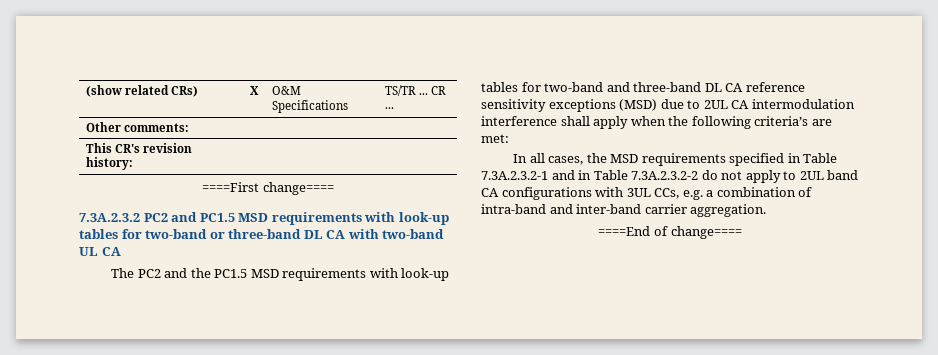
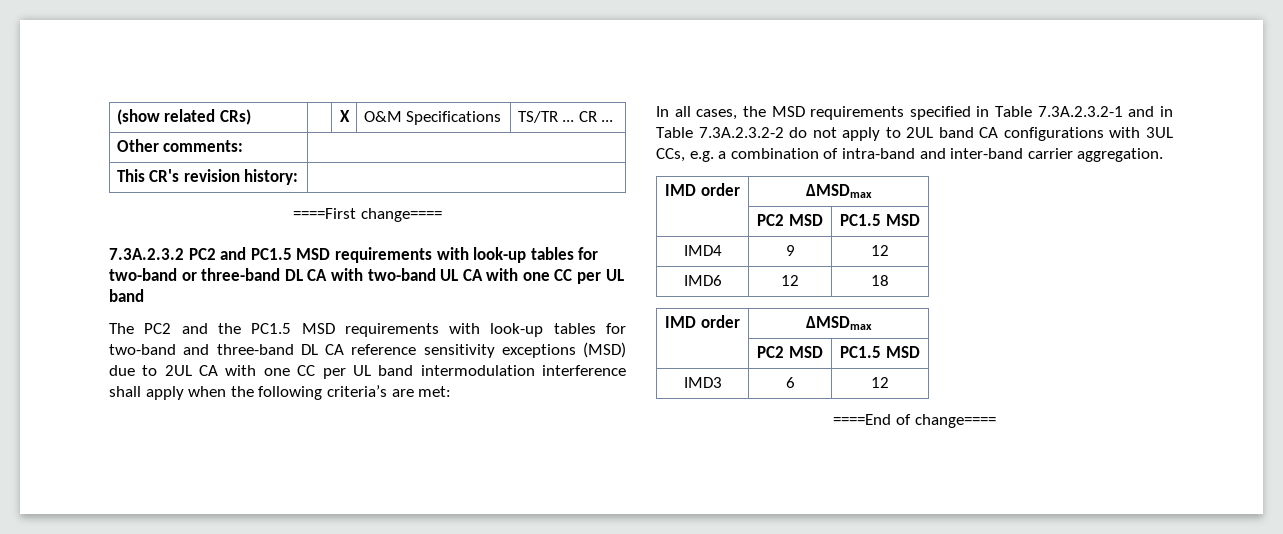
(121, 251) none -> [486,268,624,284] [109,289,144,302] with one CC per UL band
(750, 104) none -> [225,365,414,379] with one CC per UL band
(767, 210) none -> [665,183,740,196] [805,184,872,198] [757,214,823,226] [840,214,920,226] [683,245,722,256] [785,245,795,256] [871,245,889,256] [683,275,722,286] [781,275,799,286] [871,275,889,286] [665,315,740,328] [805,316,872,330] [757,346,823,358] [840,346,920,358] [683,377,722,388] [785,377,795,388] [871,377,889,388] // IMD order | ΔMSDmax // | PC2 MSD | PC1.5 MSD // IMD4 | 9 | 12 // IMD6 | 12 | 18 // IMD order | ΔMSDmax // | PC2 MSD | PC1.5 MSD // IMD3 | 6 | 12

